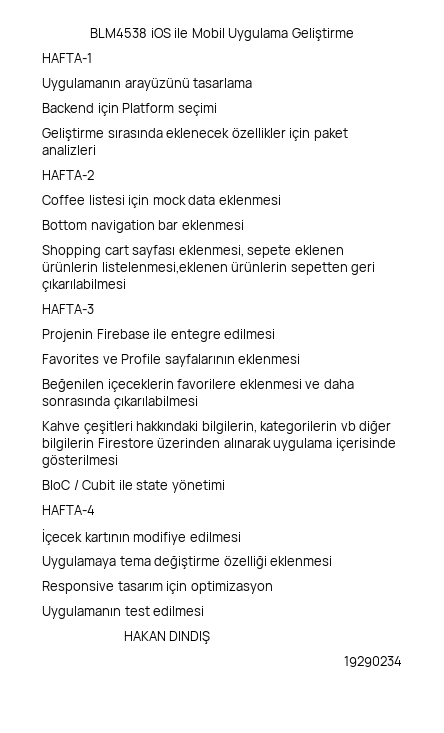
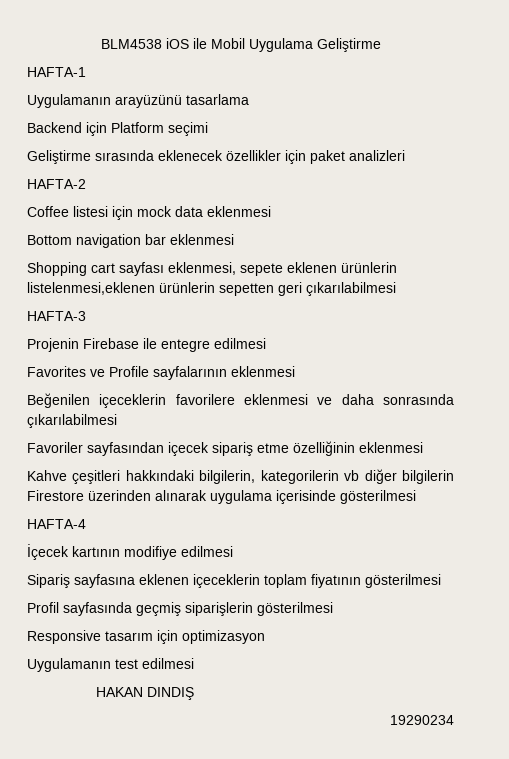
(198, 402) none -> [27,441,423,456] // Favoriler sayfasından içecek sipariş etme özelliğinin eklenmesi
[42,480,225,493] // BloC / Cubit ile state yönetimi -> (416, 497) none
[42,556,333,569] Uygulamaya tema değiştirme özelliği eklenmesi -> [27,574,441,588] [27,602,333,616] Sipariş sayfasına eklenen içeceklerin toplam fiyatının gösterilmesi // Profil sayfasında geçmiş siparişlerin gösterilmesi

